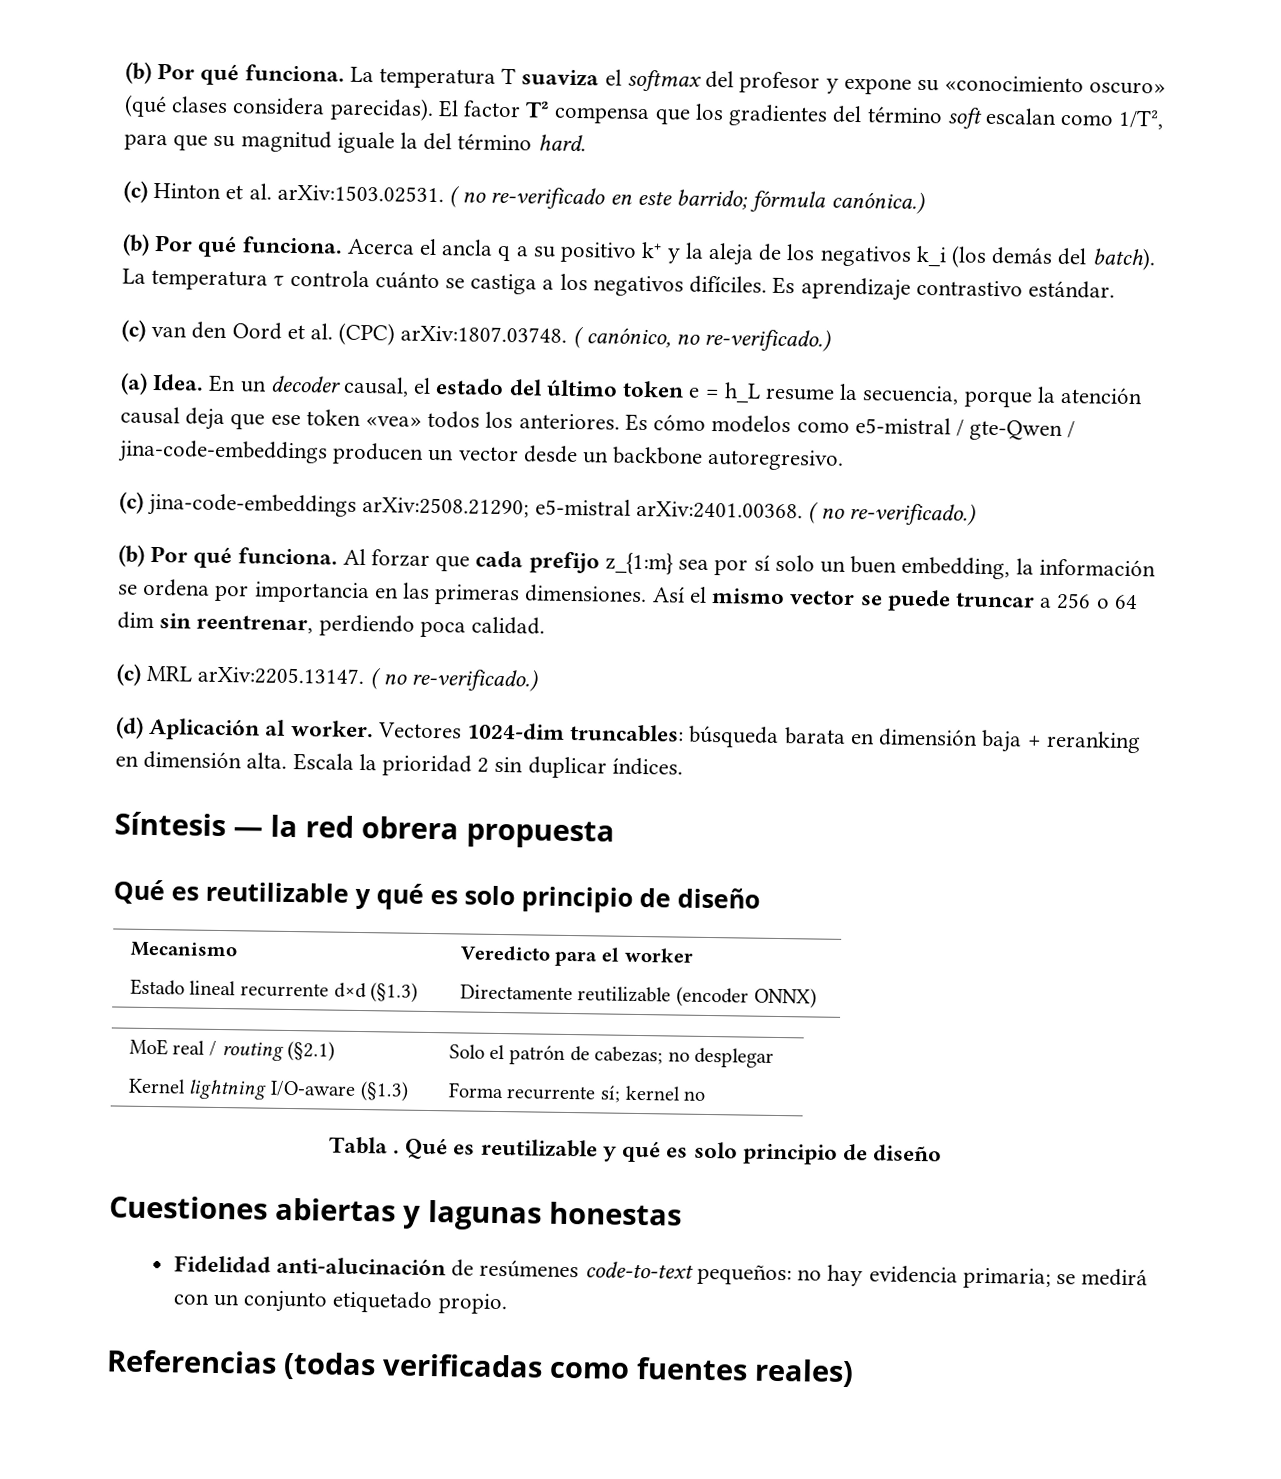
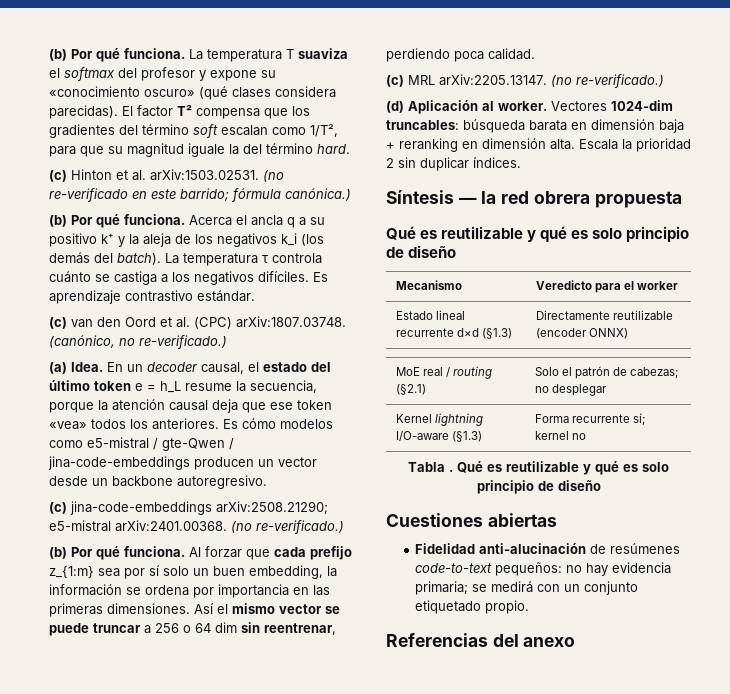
[449,185,487,208] ( no -> [263,170,284,182] (no
[572,325,671,349] ( canónico, -> [49,335,115,348] (canónico,
[808,501,846,524] ( no -> [231,521,252,533] (no
[369,667,407,690] ( no -> [551,75,572,87] (no
[402,1200,682,1231] y lagunas honestas -> (557, 520) none
[282,1351,854,1388] (todas verificadas como fuentes reales) -> [492,634,576,647] del anexo

